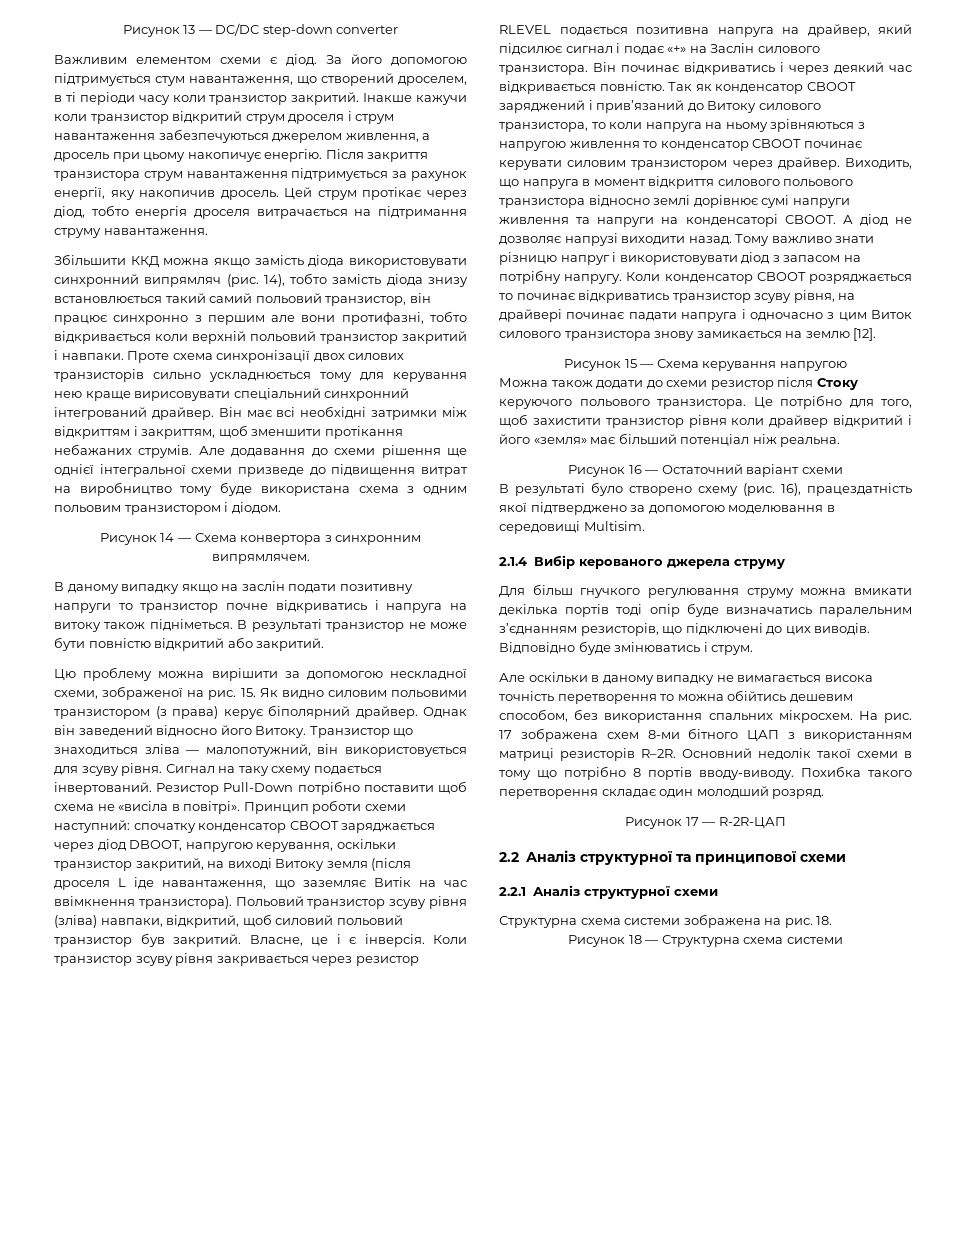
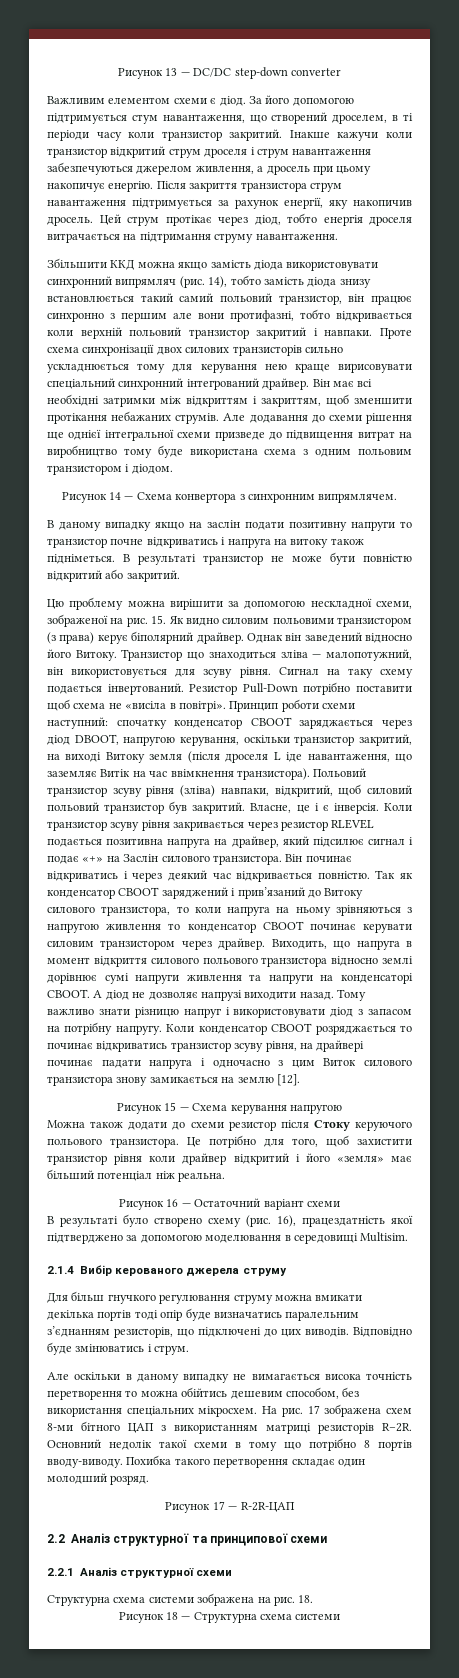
[708,713,773,721] спальних -> [126,1406,194,1416] спеціальних

